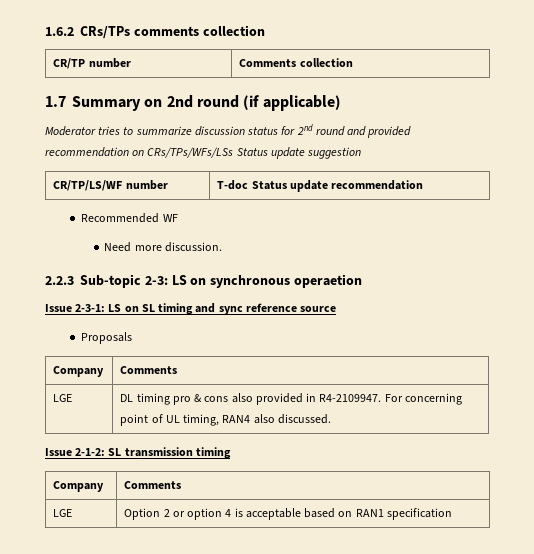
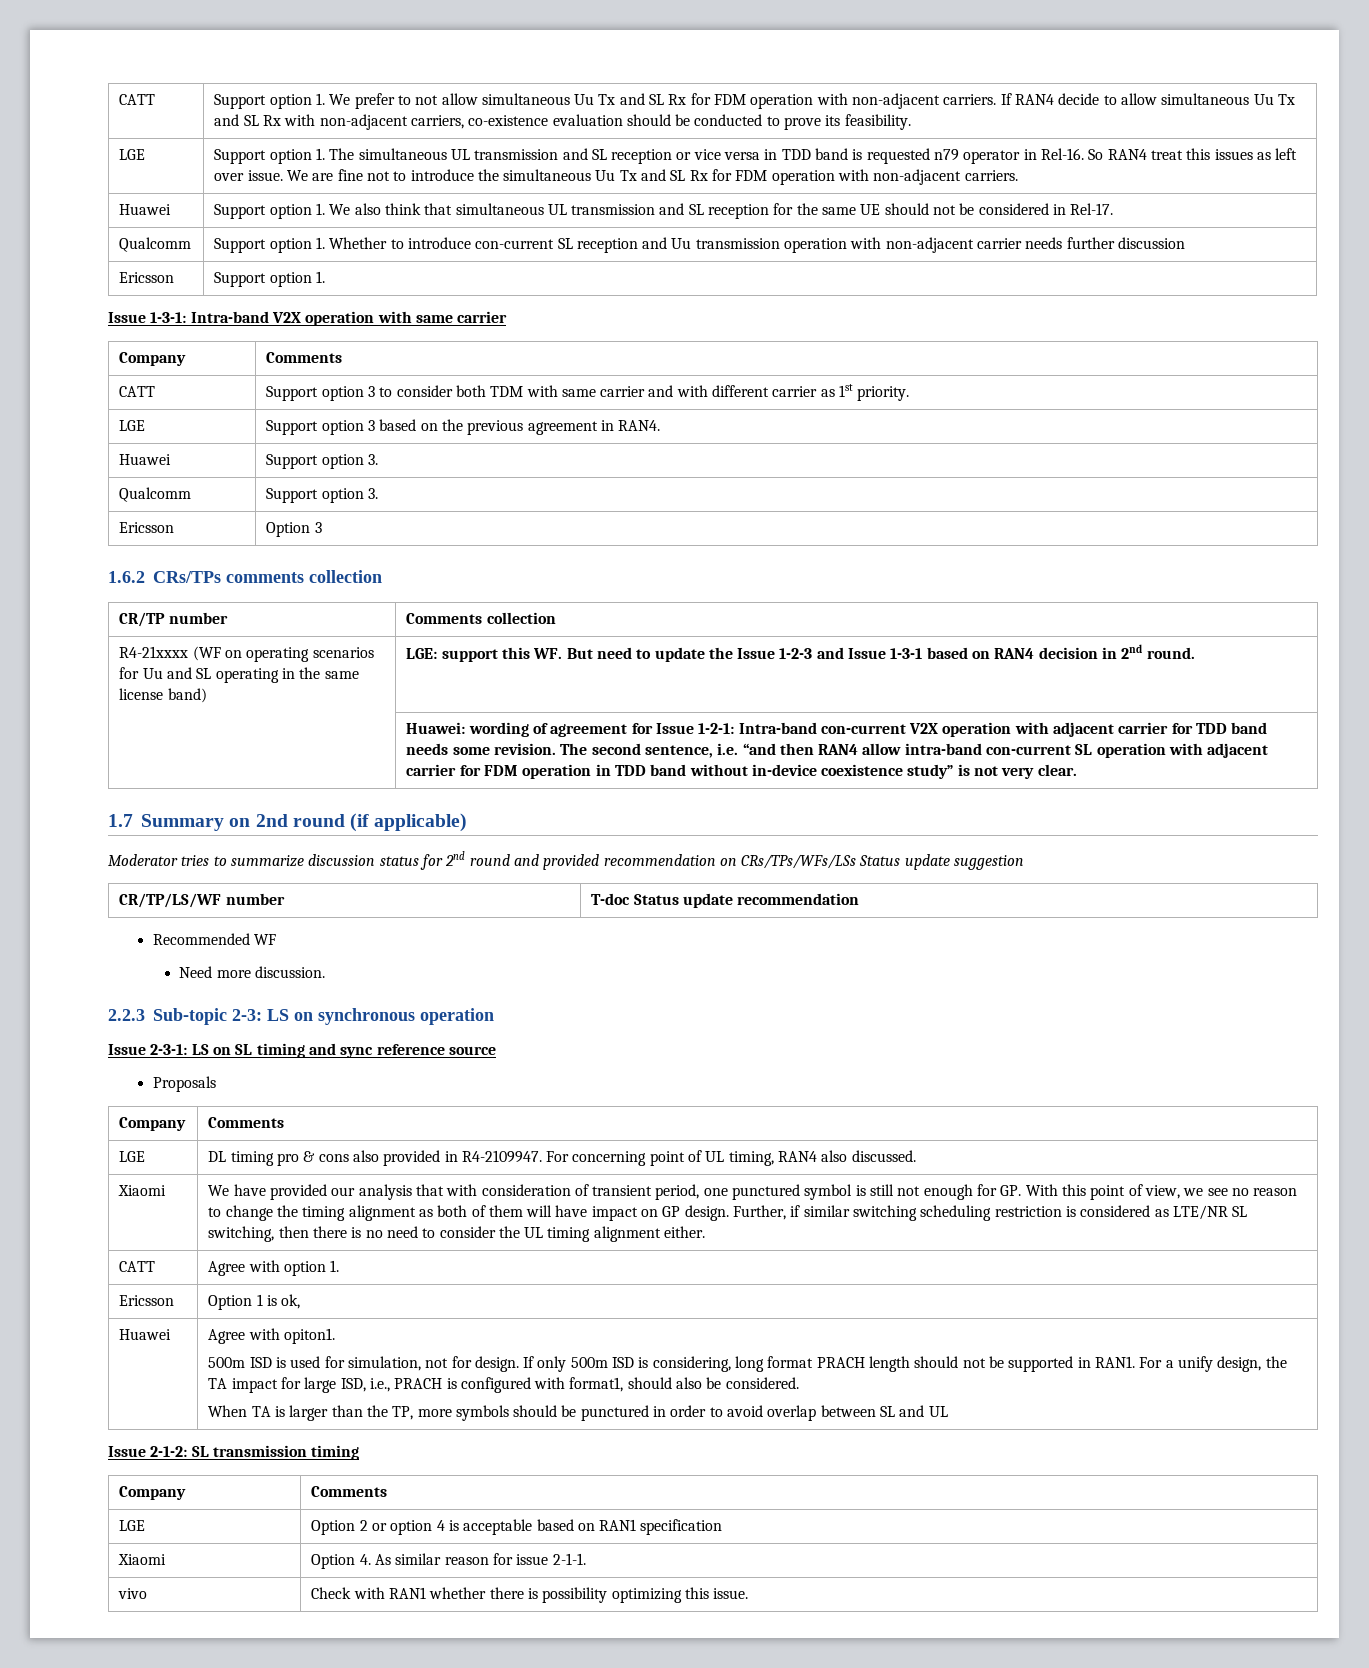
(45, 31) none -> [119,94,156,105] [214,93,1295,109] [214,114,911,130] [119,149,146,160] [214,148,1298,164] [214,169,1018,185] [119,204,172,215] [214,203,1114,219] [119,237,192,252] [214,237,1186,253] [119,272,175,283] [214,271,325,287] [108,311,508,326] [119,352,187,366] [266,352,343,363] [119,386,156,397] [266,384,910,401] [119,420,146,431] [266,419,661,435] [119,454,172,465] [266,454,378,469] [119,487,192,502] [266,488,378,503] [119,522,175,533] [266,522,322,537] CATT | Support option 1. We prefer to not allow simultaneous Uu Tx and SL Rx for FDM operation with non-adjacent carriers. If RAN4 decide to allow simultaneous Uu Tx and SL Rx with non-adjacent carriers, co-existence evaluation should be conducted to prove its feasibility. // LGE | Support option 1. The simultaneous UL transmission and SL reception or vice versa in TDD band is requested n79 operator in Rel-16. So RAN4 treat this issues as left over issue. We are fine not to introduce the simultaneous Uu Tx and SL Rx for FDM operation with non-adjacent carriers. // Huawei | Support option 1. We also think that simultaneous UL transmission and SL reception for the same UE should not be considered in Rel-17. // Qualcomm | Support option 1. Whether to introduce con-current SL reception and Uu transmission operation with non-adjacent carrier needs further discussion // Ericsson | Support option 1. // Issue 1-3-1: Intra-band V2X operation with same carrier // Company | Comments // CATT | Support option 3 to consider both TDM with same carrier and with different carrier as 1st priority. // LGE | Support option 3 based on the previous agreement in RAN4. // Huawei | Support option 3. // Qualcomm | Support option 3. // Ericsson | Option 3 //
(353, 62) none -> [119,646,374,662] [119,667,359,683] [119,688,207,703] [406,644,1195,662] [406,722,1268,737] [406,743,1269,758] [406,764,1077,779] // R4-21xxxx (WF on operating scenarios for Uu and SL operating in the same license band) | LGE: support this WF. But need to update the Issue 1-2-3 and Issue 1-3-1 based on RAN4 decision in 2nd round. // | Huawei: wording of agreement for Issue 1-2-1: Intra-band con-current V2X operation with adjacent carrier for TDD band needs some revision. The second sentence, i.e. “and then RAN4 allow intra-band con-current SL operation with adjacent carrier for FDM operation in TDD band without in-device coexistence study” is not very clear.
[293,274,362,288] operaetion -> [420,1008,494,1025] operation
(331, 419) none -> [118,1185,167,1196] [208,1184,1298,1200] [208,1205,1248,1221] [208,1226,706,1242] [119,1261,156,1272] [208,1260,340,1276] [119,1295,175,1306] [208,1294,301,1310] [119,1329,172,1340] [208,1328,335,1344] [208,1356,1287,1372] [208,1377,799,1393] [208,1405,948,1421] // Xiaomi | We have provided our analysis that with consideration of transient period, one punctured symbol is still not enough for GP. With this point of view, we see no reason to change the timing alignment as both of them will have impact on GP design. Further, if similar switching scheduling restriction is considered as LTE/NR SL switching, then there is no need to consider the UL timing alignment either. // CATT | Agree with option 1. // Ericsson | Option 1 is ok, // Huawei | Agree with opiton1. // 500m ISD is used for simulation, not for design. If only 500m ISD is considering, long format PRACH length should not be supported in RAN1. For a unify design, the TA impact for large ISD, i.e., PRACH is configured with format1, should also be considered. // When TA is larger than the TP, more symbols should be punctured in order to avoid overlap between SL and UL
(452, 514) none -> [118,1554,167,1565] [311,1553,586,1569] [118,1588,148,1599] [311,1587,749,1603] // Xiaomi | Option 4. As similar reason for issue 2-1-1. // vivo | Check with RAN1 whether there is possibility optimizing this issue.

